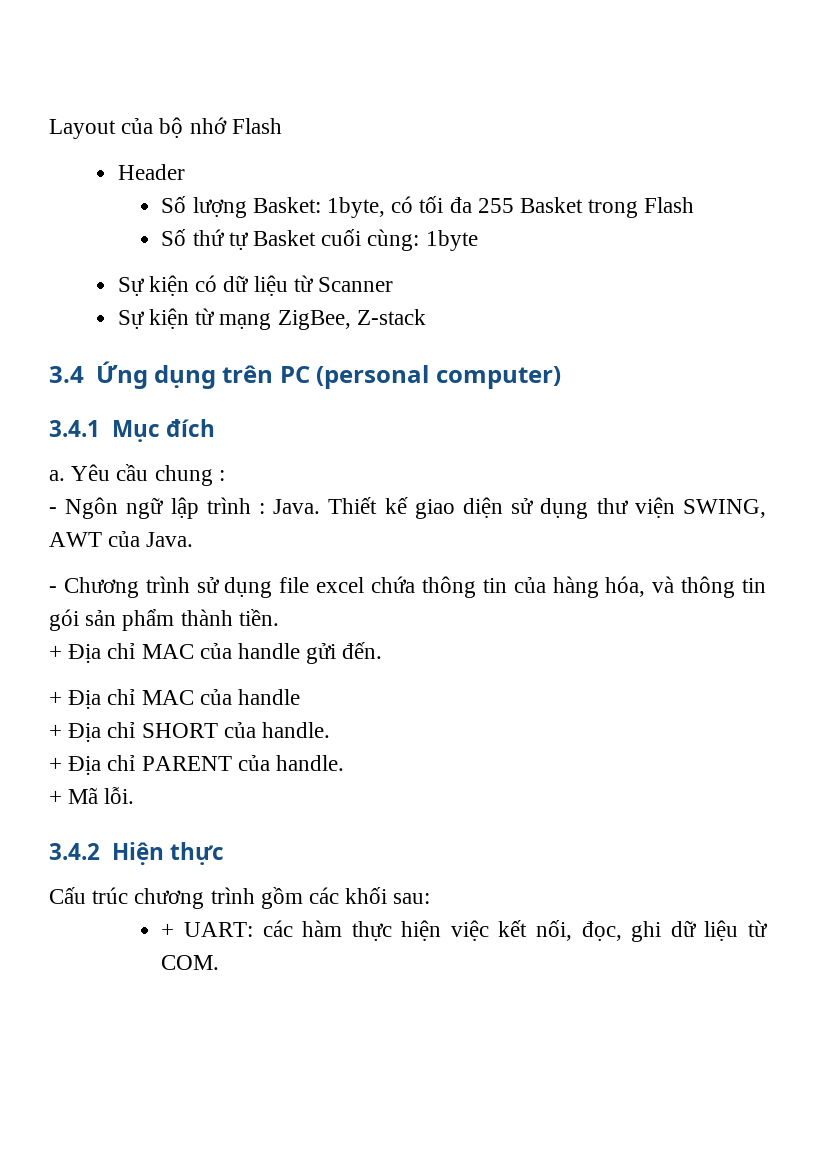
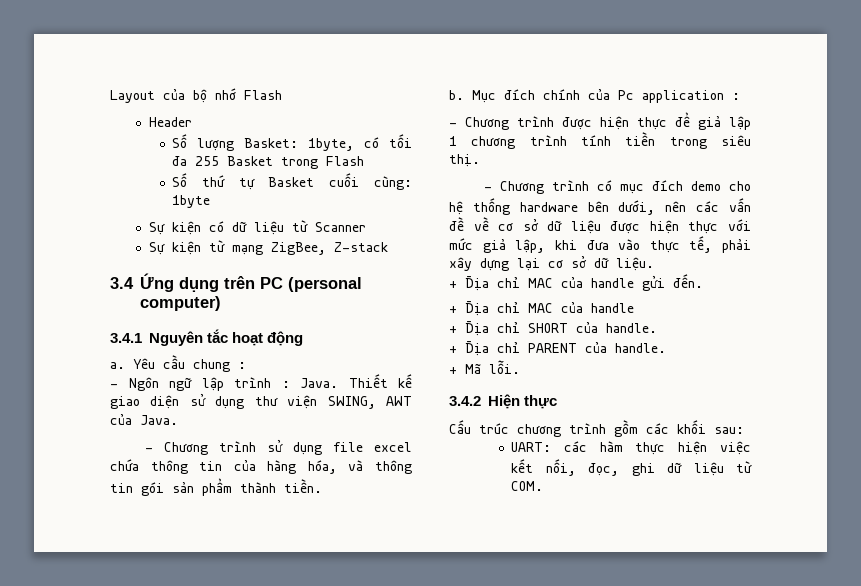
[111,419,215,442] Mục đích -> [149,329,304,346] Nguyên tắc hoạt động
(279, 617) none -> [449,88,740,103] [449,112,751,130] [449,132,751,149] [449,154,480,167] [483,180,751,194] [449,198,751,215] [449,217,751,234] [449,236,751,253] [449,255,654,271] // b. Mục đích chính của Pc application : // - Chương trình được hiện thực để giả lập 1 chương trình tính tiền trong siêu thị. // - Chương trình có mục đích demo cho hệ thống hardware bên dưới, nên các vấn đề về cơ sở dữ liệu được hiện thực với mức giả lập, khi đưa vào thực tế, phải xây dựng lại cơ sở dữ liệu.
[161,923,175,937] + -> (744, 430) none

